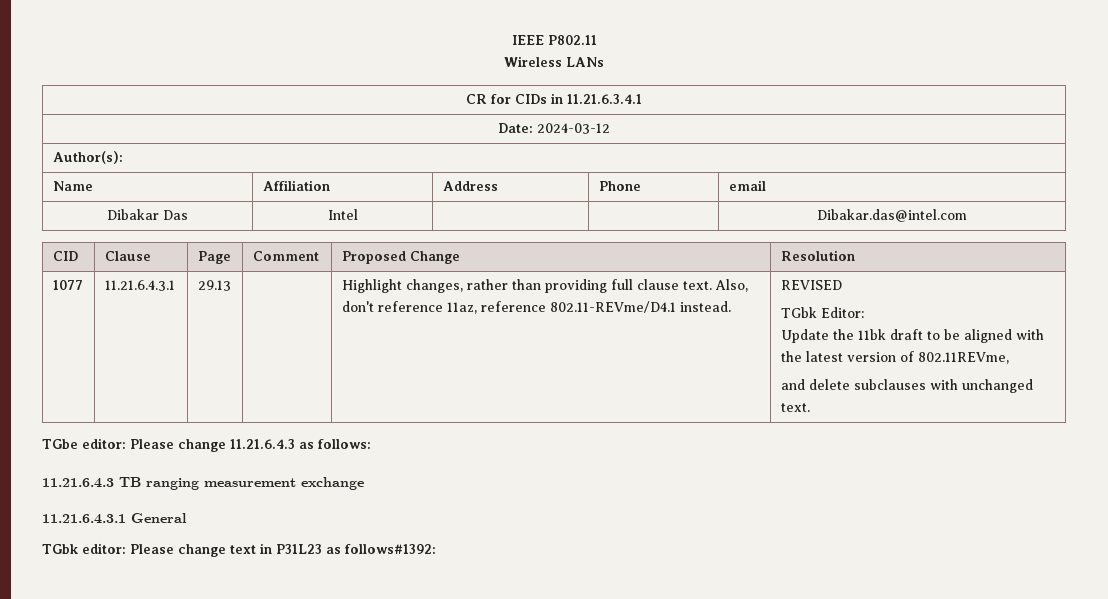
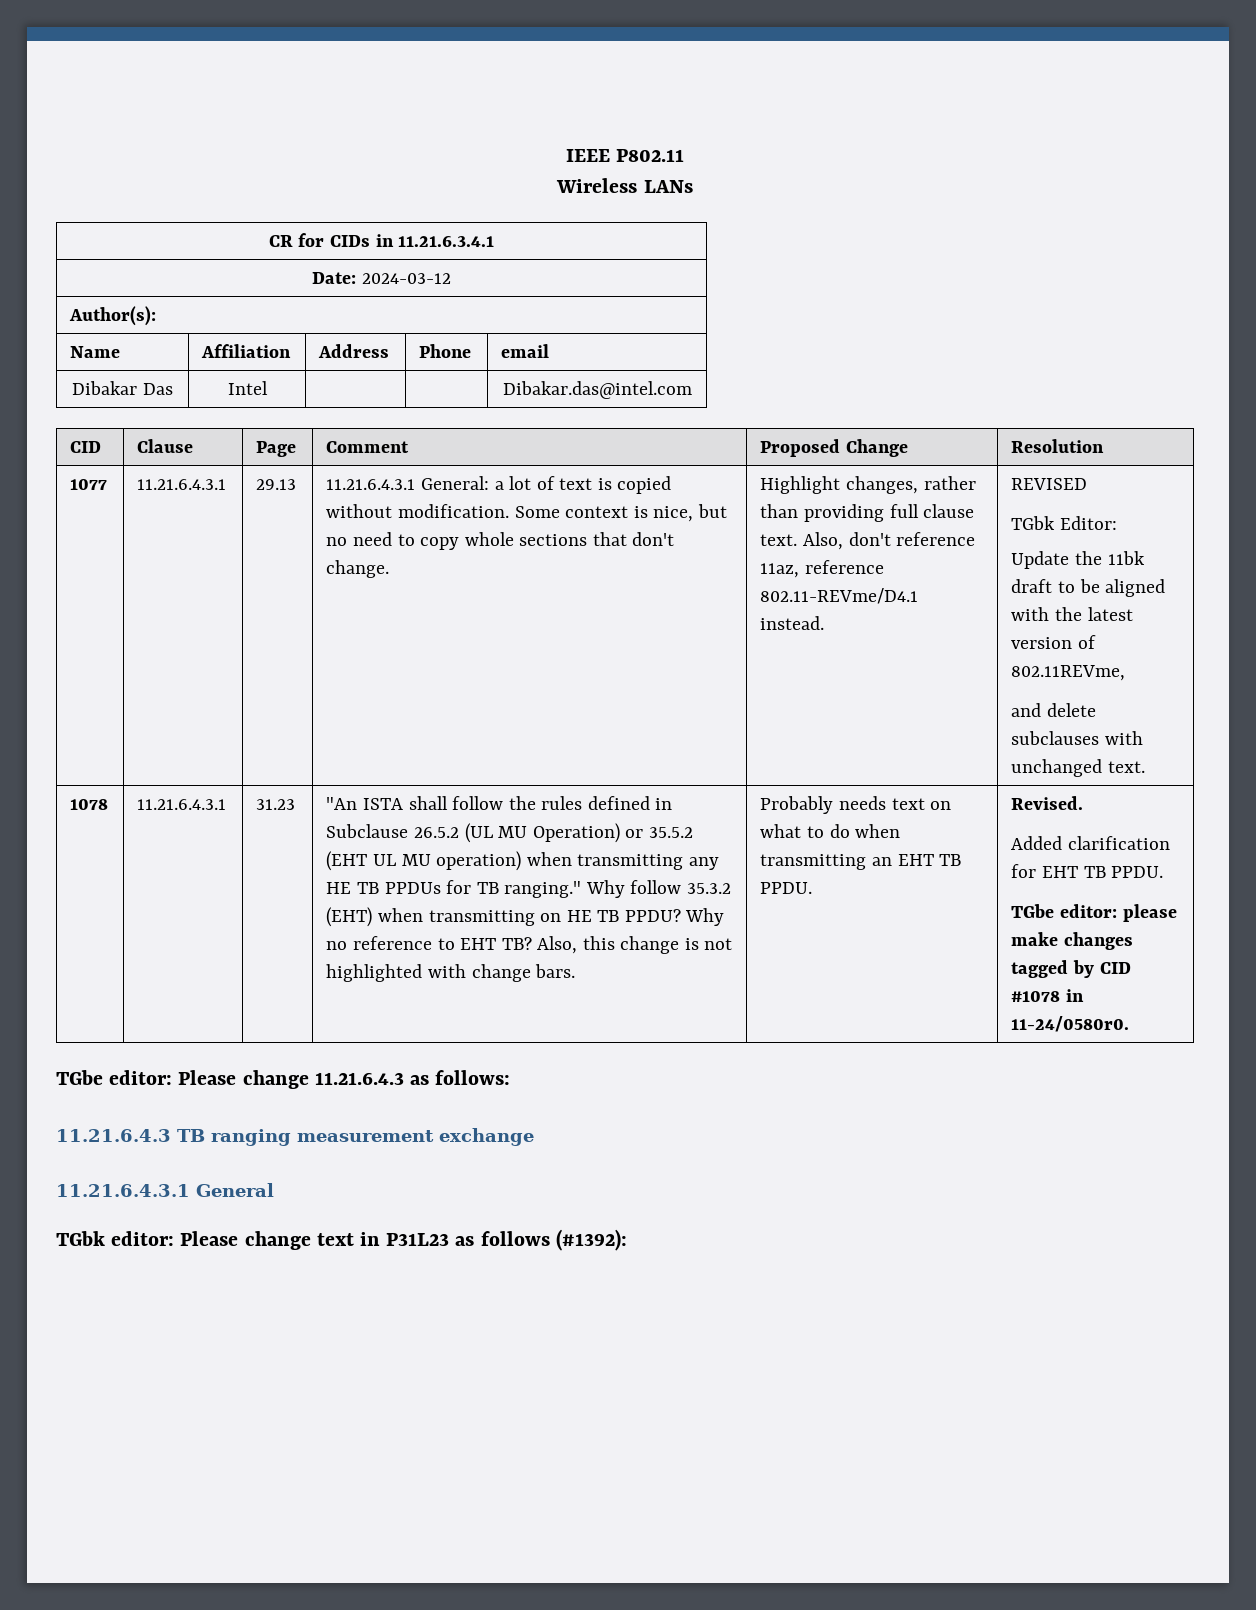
(231, 285) none -> [326,476,672,494] [326,504,727,522] [326,532,675,550] [326,560,390,578] 11.21.6.4.3.1 General: a lot of text is copied without modification. Some context is nice, but no need to copy whole sections that don't change.
(810, 407) none -> [70,799,109,810] [137,799,227,810] [256,799,296,810] [326,796,673,810] [326,823,693,843] [326,851,719,871] [326,880,731,898] [326,907,725,927] [326,936,733,954] [326,964,576,982] [760,796,952,814] [760,824,901,838] [760,854,962,870] [760,882,813,894] [1011,796,1084,810] [1011,836,1170,850] [1011,864,1164,878] [1011,904,1177,922] [1011,932,1133,950] [1011,960,1131,978] [1011,989,1084,1002] [1011,1016,1130,1032] // 1078 | 11.21.6.4.3.1 | 31.23 | "An ISTA shall follow the rules defined in Subclause 26.5.2 (UL MU Operation) or 35.5.2 (EHT UL MU operation) when transmitting any HE TB PPDUs for TB ranging." Why follow 35.3.2 (EHT) when transmitting on HE TB PPDU? Why no reference to EHT TB? Also, this change is not highlighted with change bars. | Probably needs text on what to do when transmitting an EHT TB PPDU. | Revised. // Added clarification for EHT TB PPDU. // TGbe editor: please make changes tagged by CID #1078 in 11-24/0580r0.
[345,544,436,554] follows#1392: -> [480,1229,627,1251] follows (#1392):

